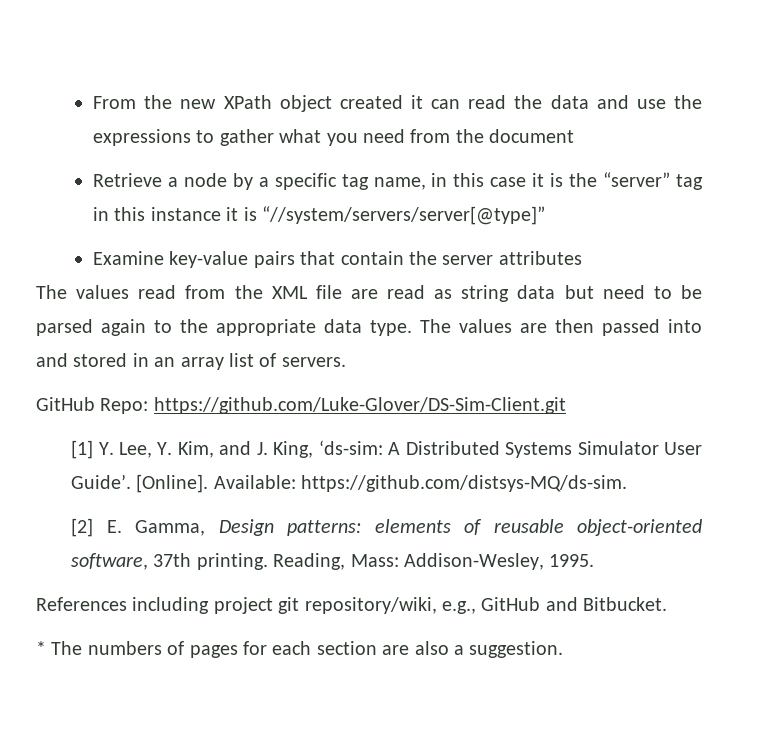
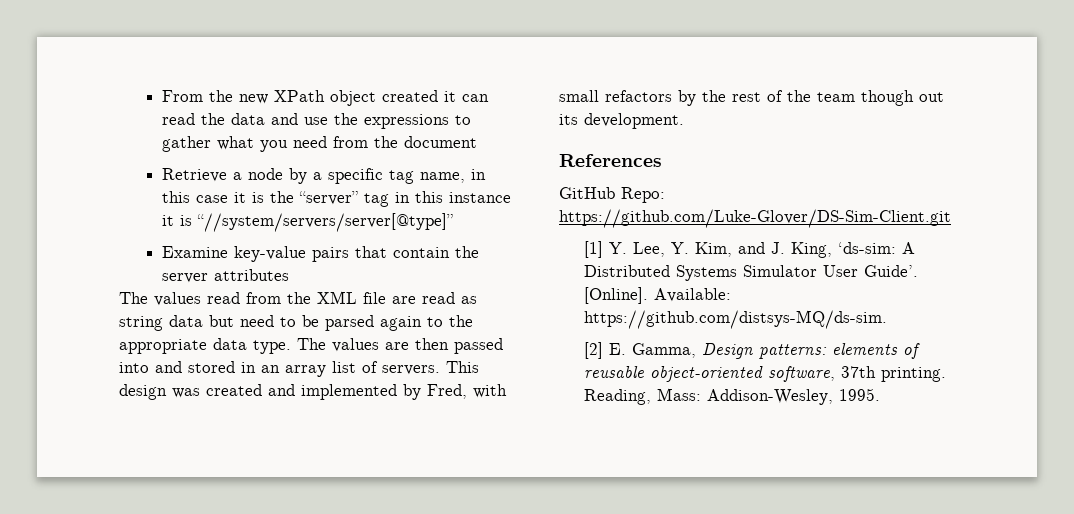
(346, 362) none -> [446,361,479,373] [119,384,507,400] [559,90,944,106] [559,113,684,129] [559,154,662,167] This design was created and implemented by Fred, with small refactors by the rest of the team though out its development. // References
[36,597,668,614] [36,641,564,658] // References including project git repository/wiki, e.g., GitHub and Bitbucket. // * The numbers of pages for each section are also a suggestion. -> (880, 394) none

